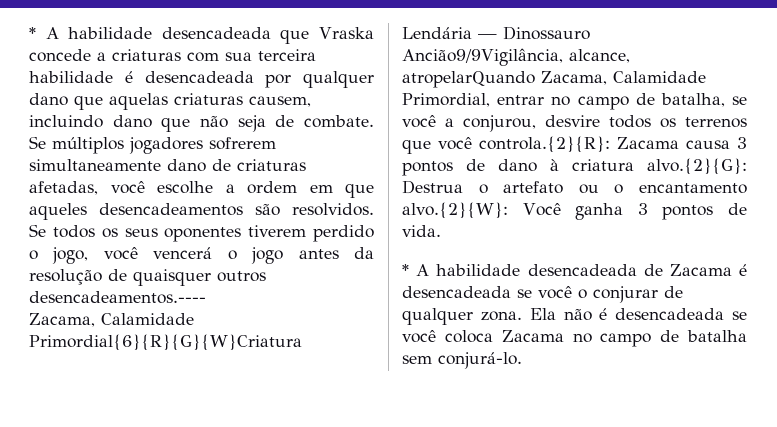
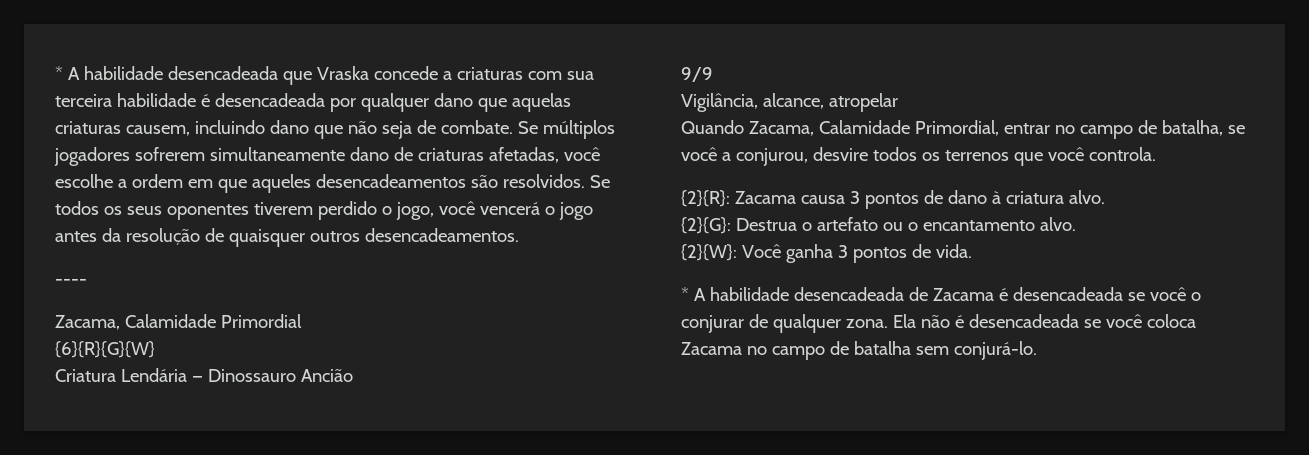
[29,291,206,304] [29,313,194,327] [29,334,302,351] [402,26,590,40] [402,48,630,66] [402,71,535,88] desencadeamentos.---- // Zacama, Calamidade Primordial{6}{R}{G}{W}Criatura Lendária — Dinossauro Ancião9/9Vigilância, alcance, atropelarQuando -> [364,228,519,242] [55,279,87,285] [55,314,302,330] [55,341,155,358] [55,368,353,382] [681,67,713,82] [681,93,898,112] [681,120,744,134] desencadeamentos. // ---- // Zacama, Calamidade Primordial // {6}{R}{G}{W} // Criatura Lendária — Dinossauro Ancião // 9/9 // Vigilância, alcance, atropelar // Quando
[479,136,610,153] controla.{2}{R}: -> [1088,147,1156,161] [681,190,730,207] controla. // {2}{R}:
[647,158,747,175] alvo.{2}{G}: -> [1068,190,1105,204] [681,217,731,234] alvo. // {2}{G}:
[402,202,508,219] alvo.{2}{W}: -> [1039,217,1076,231] [681,244,737,261] alvo. // {2}{W}:

